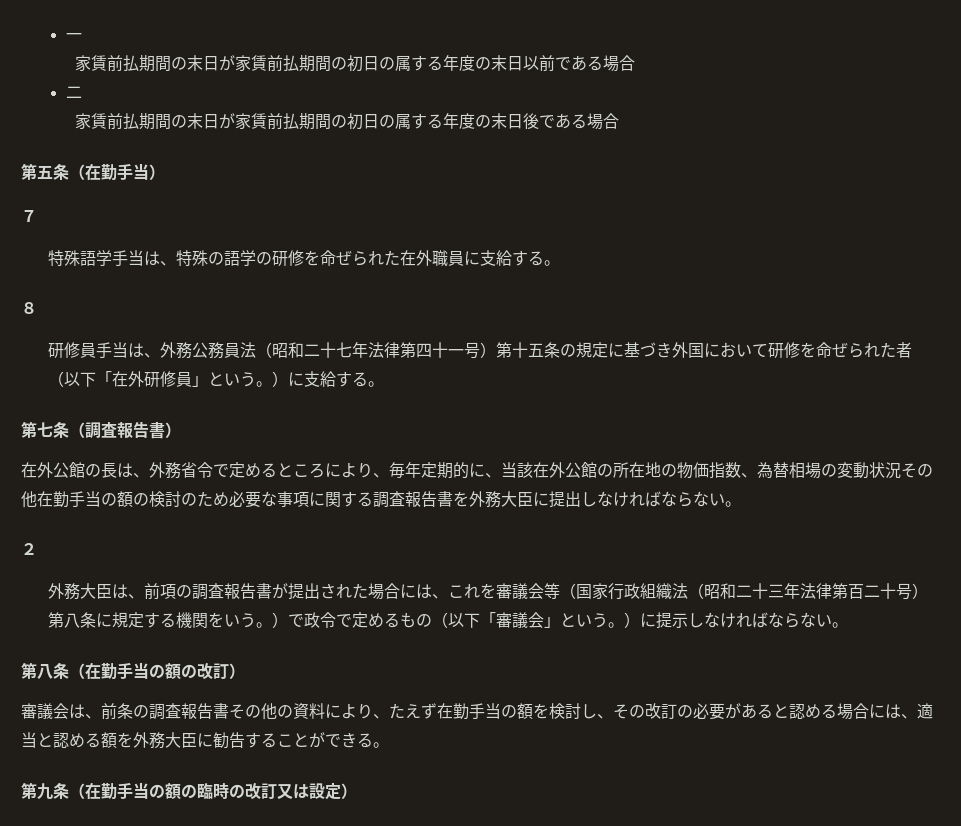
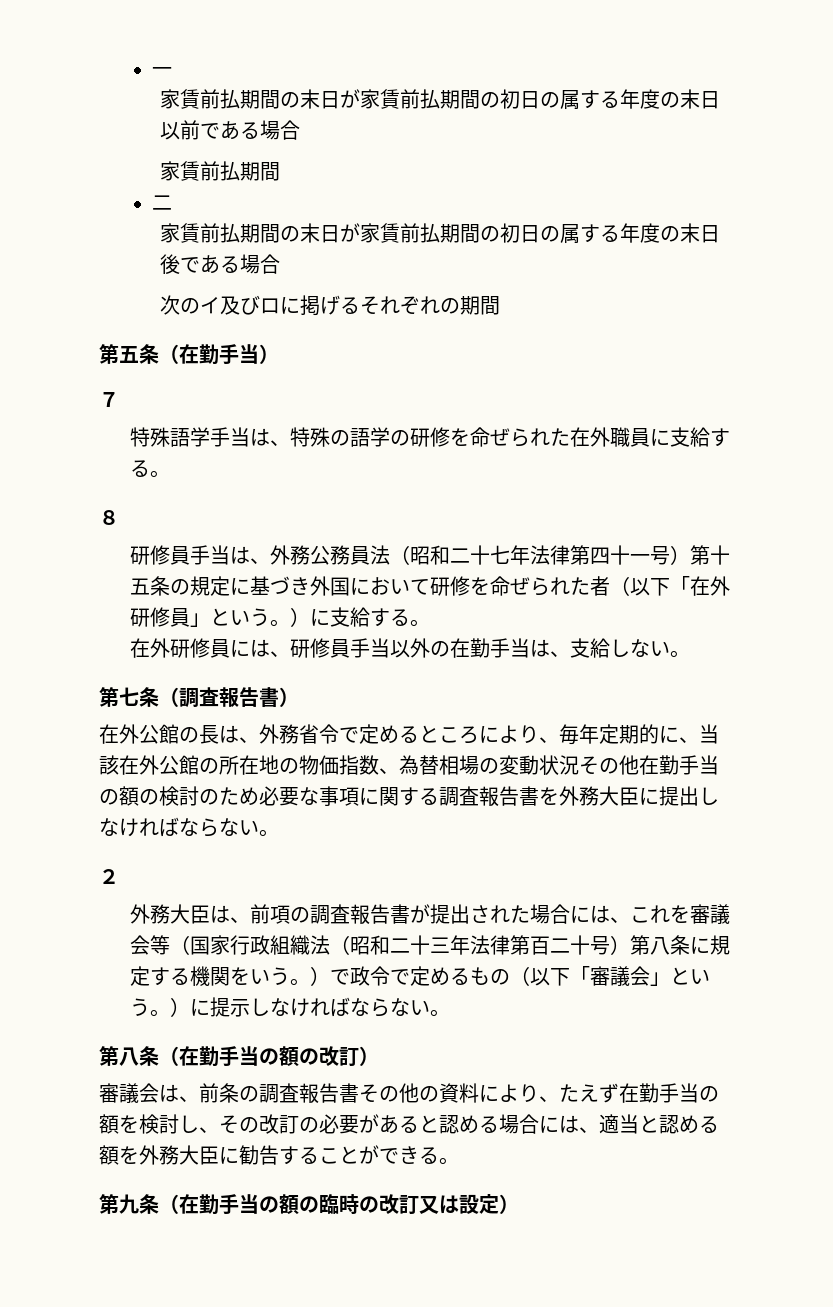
(636, 63) none -> [160,161,281,181] // 家賃前払期間
(620, 121) none -> [160,295,501,316] // 次のイ及びロに掲げるそれぞれの期間
(385, 384) none -> [129,638,690,658] // 在外研修員には、研修員手当以外の在勤手当は、支給しない。

